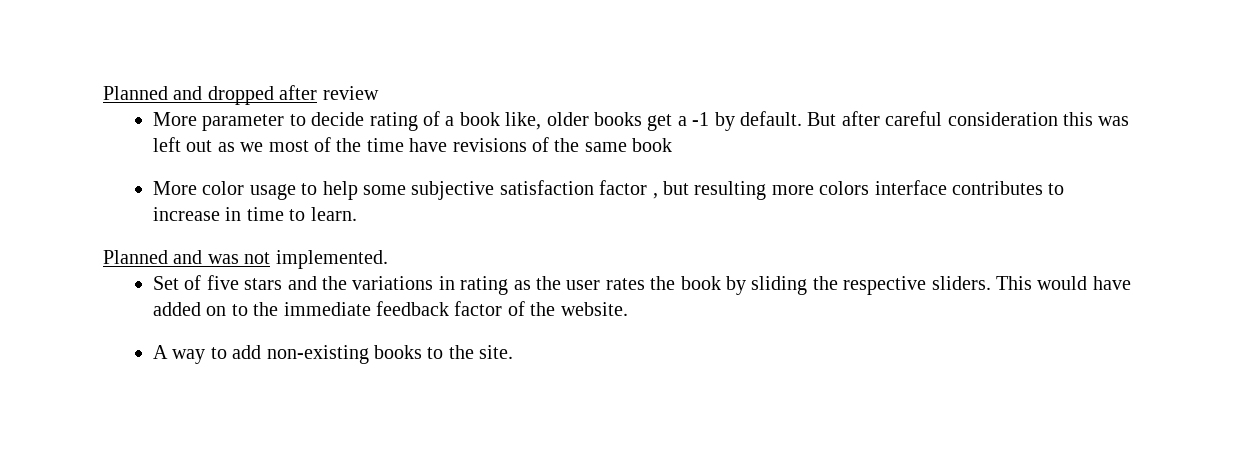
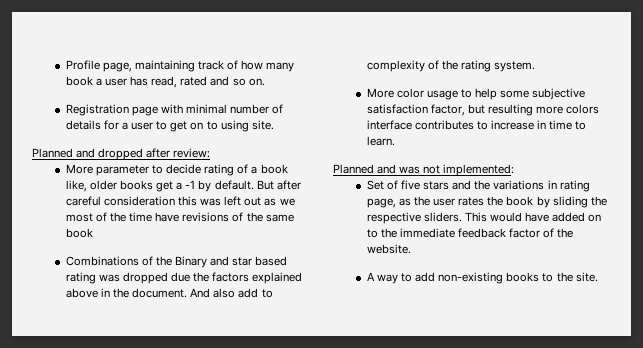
(103, 93) none -> [65,60,295,72] [65,76,265,88] [65,104,284,116] [65,120,274,132] Profile page, maintaining track of how many book a user has read, rated and so on. // Registration page with minimal number of details for a user to get on to using site. //
[322,86,379,100] review -> [173,148,211,158] review:
(673, 145) none -> [65,256,288,268] [65,272,303,284] [65,288,273,298] [366,60,536,72] // Combinations of the Binary and star based rating was dropped due the factors explained above in the document. And also add to complexity of the rating system.
[599,180,658,199] factor , -> [430,104,465,116] factor,
[275,250,388,269] implemented. -> [443,164,515,176] implemented:
(509, 285) none -> [366,198,396,208] page,

